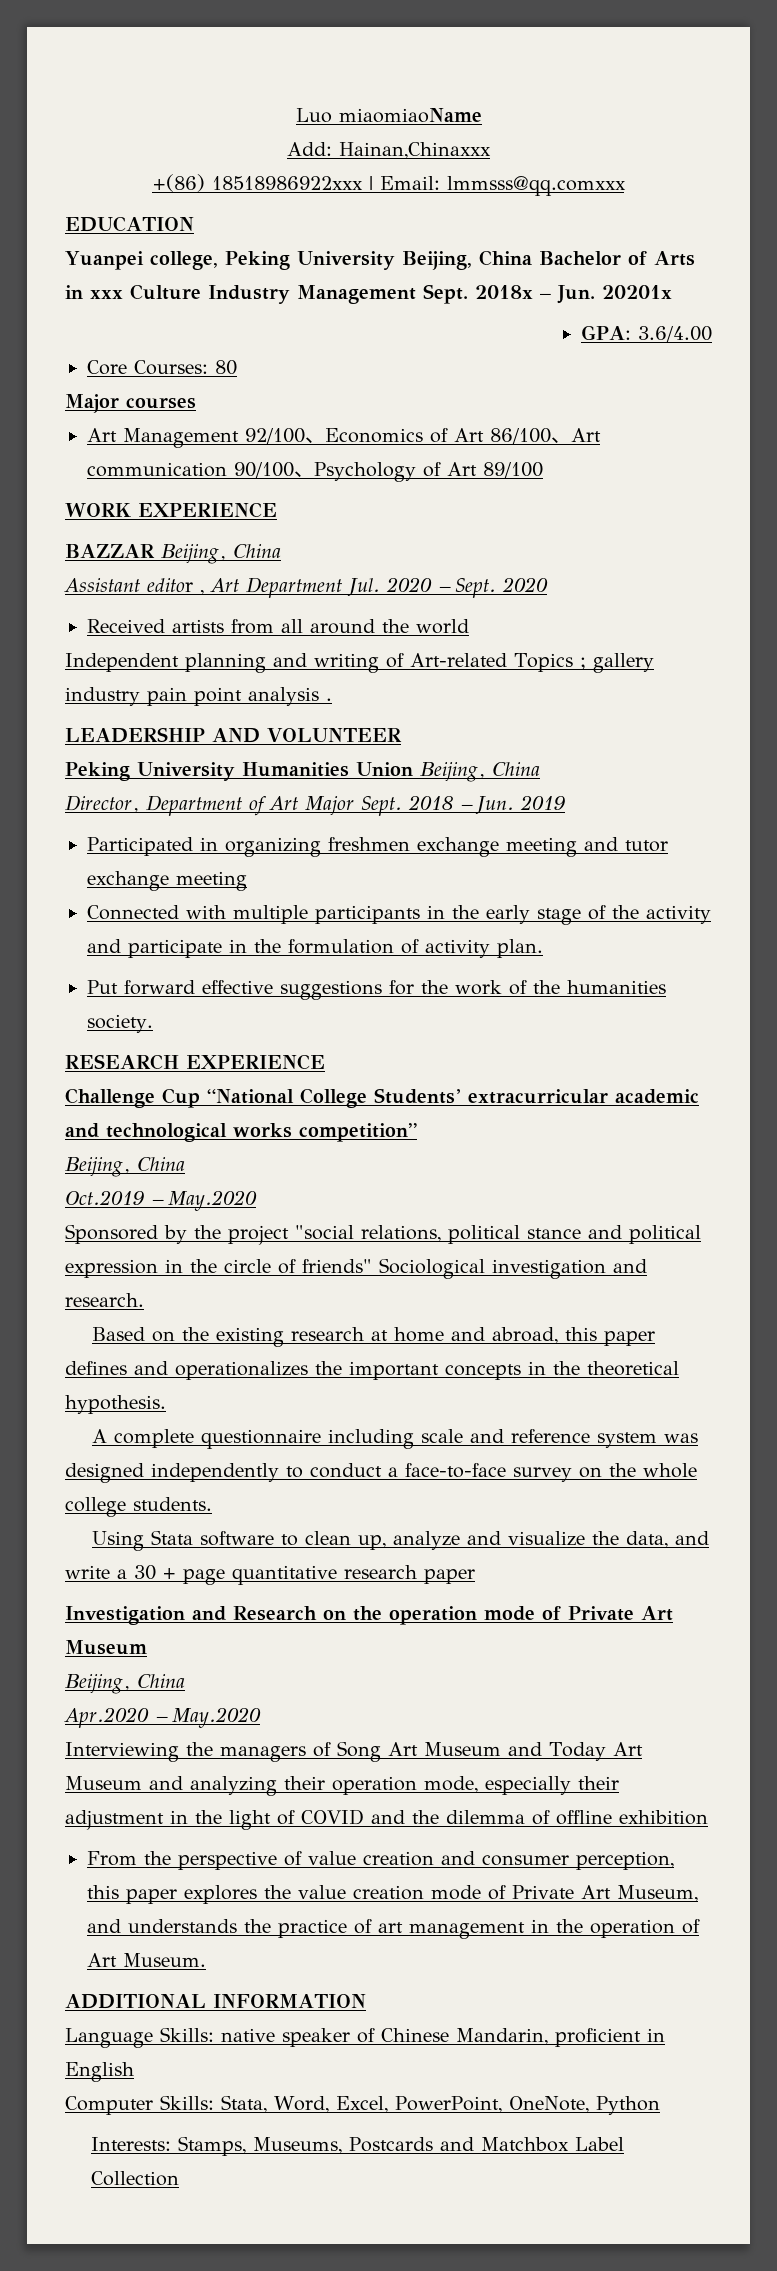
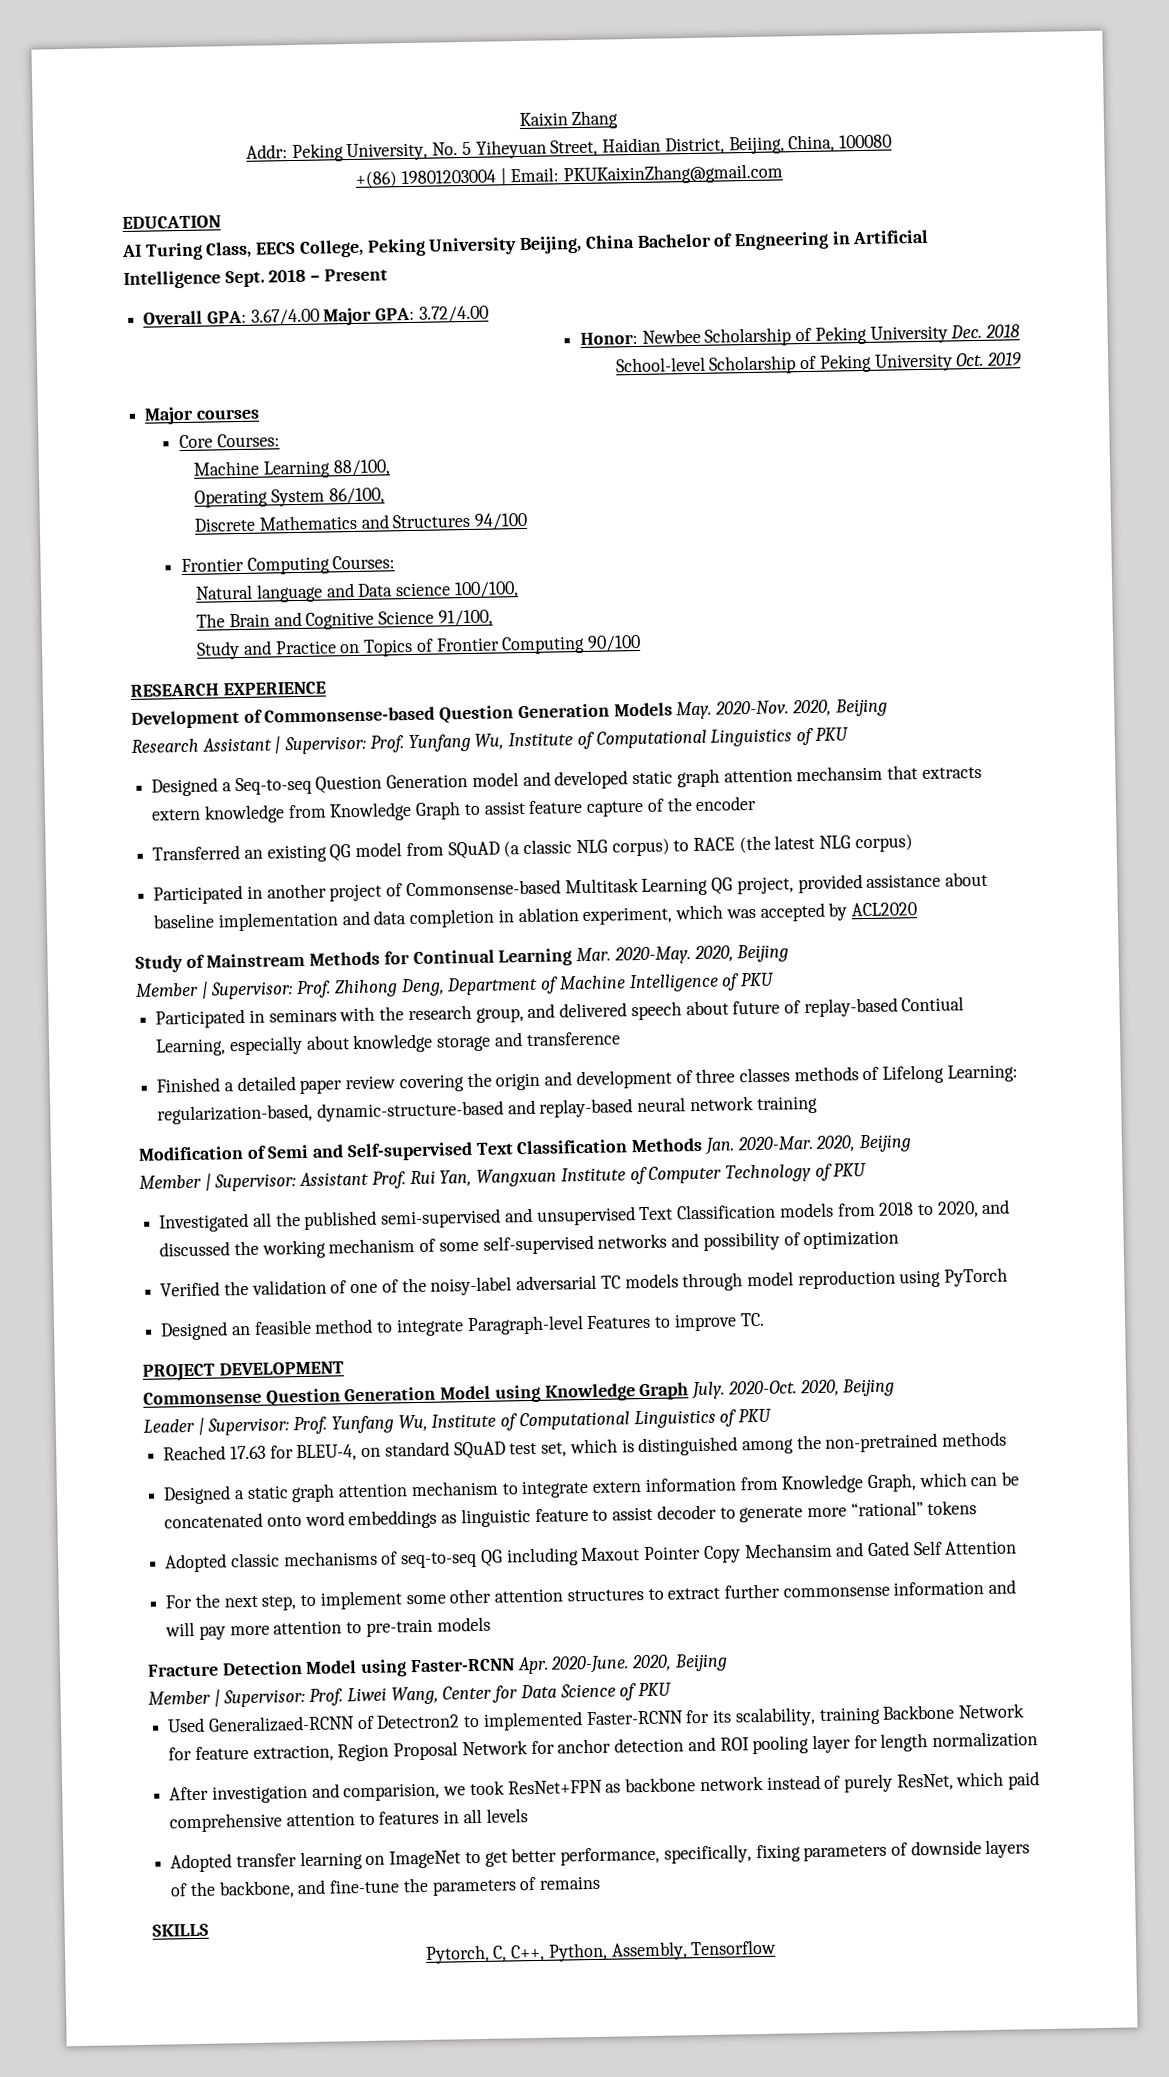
[295,108,482,123] [287,142,491,159] Luo miaomiaoName // Add: Hainan,Chinaxxx -> [518,110,619,130] [246,134,892,163] Kaixin Zhang // Addr: Peking University, No. 5 Yiheyuan Street, Haidian District, Beijing, China, 100080
[211,176,363,190] 18518986922xxx -> [400,169,496,185] 19801203004
[446,176,626,196] lmmsss@qq.comxxx -> [562,163,783,186] PKUKaixinZhang@gmail.com
[65,251,218,270] Yuanpei college, -> [121,239,364,261] AI Turing Class, EECS College,
[653,251,695,266] [65,284,672,304] [581,325,712,342] [87,360,237,375] [65,394,196,413] [87,428,601,448] [87,462,543,482] [65,502,277,518] [65,544,281,564] [64,577,548,598] [87,619,469,634] [65,653,654,673] [65,687,332,706] [65,727,402,743] [65,762,540,782] [65,795,565,816] [87,837,668,857] [87,871,247,891] [87,905,711,925] [87,939,543,958] [87,980,666,1000] [87,1014,153,1033] [65,1054,325,1070] [65,1088,699,1108] [65,1123,417,1142] [65,1157,185,1177] [65,1190,257,1211] [65,1224,701,1245] [65,1258,647,1279] [65,1293,144,1307] [91,1327,655,1347] [65,1361,679,1380] [65,1395,166,1414] [91,1429,698,1449] [65,1463,697,1483] [65,1497,212,1517] [91,1530,709,1551] [65,1565,475,1585] [65,1606,673,1625] [65,1640,147,1655] [65,1674,185,1694] [64,1707,261,1728] [65,1741,643,1762] [65,1776,619,1796] [65,1809,708,1830] [87,1851,674,1870] [87,1885,698,1904] [87,1919,700,1939] [87,1953,206,1967] [65,1994,366,2009] [65,2027,665,2048] [65,2062,134,2082] [65,2095,660,2115] [90,2136,624,2156] [90,2171,179,2186] Arts in xxx Culture Industry Management Sept. 2018x – Jun. 20201x // GPA: 3.6/4.00 // Core Courses: 80 // Major courses // Art Management 92/100、Economics of Art 86/100、Art communication 90/100、Psychology of Art 89/100 // WORK EXPERIENCE // BAZZAR Beijing, China // Assistant editor , Art Department Jul. 2020 – Sept. 2020 // Received artists from all around the world // Independent planning and writing of Art-related Topics ; gallery industry pain point analysis . // LEADERSHIP AND VOLUNTEER // Peking University Humanities Union Beijing, China // Director, Department of Art Major Sept. 2018 – Jun. 2019 // Participated in organizing freshmen exchange meeting and tutor exchange meeting // Connected with multiple participants in the early stage of the activity and participate in the formulation of activity plan. // Put forward effective suggestions for the work of the humanities society. // RESEARCH EXPERIENCE // Challenge Cup “National College Students’ extracurricular academic and technological works competition” // Beijing, China // Oct.2019 – May.2020 // Sponsored by the project "social relations, political stance and political expression in the circle of friends" Sociological investigation and research. // Based on the existing research at home and abroad, this paper defines and operationalizes the important concepts in the theoretical hypothesis. // A complete questionnaire including scale and reference system was designed independently to conduct a face-to-face survey on the whole college students. // Using Stata software to clean up, analyze and visualize the data, and write a 30 + page quantitative research paper // Investigation and Research on the operation mode of Private Art Museum // Beijing, China // Apr.2020 – May.2020 // Interviewing the managers of Song Art Museum and Today Art Museum and analyzing their operation mode, especially their adjustment in the light of COVID and the dilemma of offline exhibition // From the perspective of value creation and consumer perception, this paper explores the value creation mode of Private Art Museum, and understands the practice of art management in the operation of Art Museum. // ADDITIONAL INFORMATION // Language Skills: native speaker of Chinese Mandarin, proficient in English // Computer Skills: Stata, Word, Excel, PowerPoint, OneNote, Python // Interests: Stamps, Museums, Postcards and Matchbox Label Collection -> [733,229,930,251] [123,268,388,290] [143,305,489,326] [579,324,1021,347] [615,352,1023,375] [144,406,260,425] [178,433,280,449] [193,459,391,479] [194,487,385,508] [194,512,529,532] [180,555,396,575] [195,581,519,603] [196,609,493,630] [196,634,641,660] [130,681,326,697] [131,698,888,729] [131,727,849,755] [151,765,982,797] [151,795,757,824] [152,834,913,863] [153,871,988,905] [153,902,917,932] [135,944,790,973] [135,972,775,1000] [155,996,965,1029] [155,1031,621,1057] [156,1064,1018,1095] [157,1095,818,1125] [138,1134,912,1162] [139,1163,868,1192] [159,1199,1011,1233] [159,1230,900,1259] [160,1267,1009,1297] [160,1312,765,1341] [142,1361,344,1382] [143,1378,896,1407] [143,1408,772,1436] [163,1431,1008,1462] [163,1471,1020,1505] [164,1500,978,1530] [165,1540,1018,1573] [165,1579,1017,1611] [165,1616,491,1640] [147,1653,728,1678] [148,1682,672,1708] [167,1703,1025,1733] [168,1731,1039,1762] [169,1771,1041,1804] [169,1808,528,1833] [170,1839,1031,1873] [170,1875,601,1899] [152,1923,209,1937] [424,1939,778,1964] Engneering in Artificial Intelligence Sept. 2018 – Present // Overall GPA: 3.67/4.00 Major GPA: 3.72/4.00 // Honor: Newbee Scholarship of Peking University Dec. 2018 // School-level Scholarship of Peking University Oct. 2019 // Major courses // Core Courses: // Machine Learning 88/100, // Operating System 86/100, // Discrete Mathematics and Structures 94/100 // Frontier Computing Courses: // Natural language and Data science 100/100, // The Brain and Cognitive Science 91/100, // Study and Practice on Topics of Frontier Computing 90/100 // RESEARCH EXPERIENCE // Development of Commonsense-based Question Generation Models May. 2020-Nov. 2020, Beijing // Research Assistant | Supervisor: Prof. Yunfang Wu, Institute of Computational Linguistics of PKU // Designed a Seq-to-seq Question Generation model and developed static graph attention mechansim that extracts extern knowledge from Knowledge Graph to assist feature capture of the encoder // Transferred an existing QG model from SQuAD (a classic NLG corpus) to RACE (the latest NLG corpus) // Participated in another project of Commonsense-based Multitask Learning QG project, provided assistance about baseline implementation and data completion in ablation experiment, which was accepted by ACL2020 // Study of Mainstream Methods for Continual Learning Mar. 2020-May. 2020, Beijing // Member | Supervisor: Prof. Zhihong Deng, Department of Machine Intelligence of PKU // Participated in seminars with the research group, and delivered speech about future of replay-based Contiual Learning, especially about knowledge storage and transference // Finished a detailed paper review covering the origin and development of three classes methods of Lifelong Learning: regularization-based, dynamic-structure-based and replay-based neural network training // Modification of Semi and Self-supervised Text Classification Methods Jan. 2020-Mar. 2020, Beijing // Member | Supervisor: Assistant Prof. Rui Yan, Wangxuan Institute of Computer Technology of PKU // Investigated all the published semi-supervised and unsupervised Text Classification models from 2018 to 2020, and discussed the working mechanism of some self-supervised networks and possibility of optimization // Verified the validation of one of the noisy-label adversarial TC models through model reproduction using PyTorch // Designed an feasible method to integrate Paragraph-level Features to improve TC. // PROJECT DEVELOPMENT // Commonsense Question Generation Model using Knowledge Graph July. 2020-Oct. 2020, Beijing // Leader | Supervisor: Prof. Yunfang Wu, Institute of Computational Linguistics of PKU // Reached 17.63 for BLEU-4, on standard SQuAD test set, which is distinguished among the non-pretrained methods // Designed a static graph attention mechanism to integrate extern information from Knowledge Graph, which can be concatenated onto word embeddings as linguistic feature to assist decoder to generate more “rational” tokens // Adopted classic mechanisms of seq-to-seq QG including Maxout Pointer Copy Mechansim and Gated Self Attention // For the next step, to implement some other attention structures to extract further commonsense information and will pay more attention to pre-train models // Fracture Detection Model using Faster-RCNN Apr. 2020-June. 2020, Beijing // Member | Supervisor: Prof. Liwei Wang, Center for Data Science of PKU // Used Generalizaed-RCNN of Detectron2 to implemented Faster-RCNN for its scalability, training Backbone Network for feature extraction, Region Proposal Network for anchor detection and ROI pooling layer for length normalization // After investigation and comparision, we took ResNet+FPN as backbone network instead of purely ResNet, which paid comprehensive attention to features in all levels // Adopted transfer learning on ImageNet to get better performance, specifically, fixing parameters of downside layers of the backbone, and fine-tune the parameters of remains // SKILLS // Pytorch, C, C++, Python, Assembly, Tensorflow

